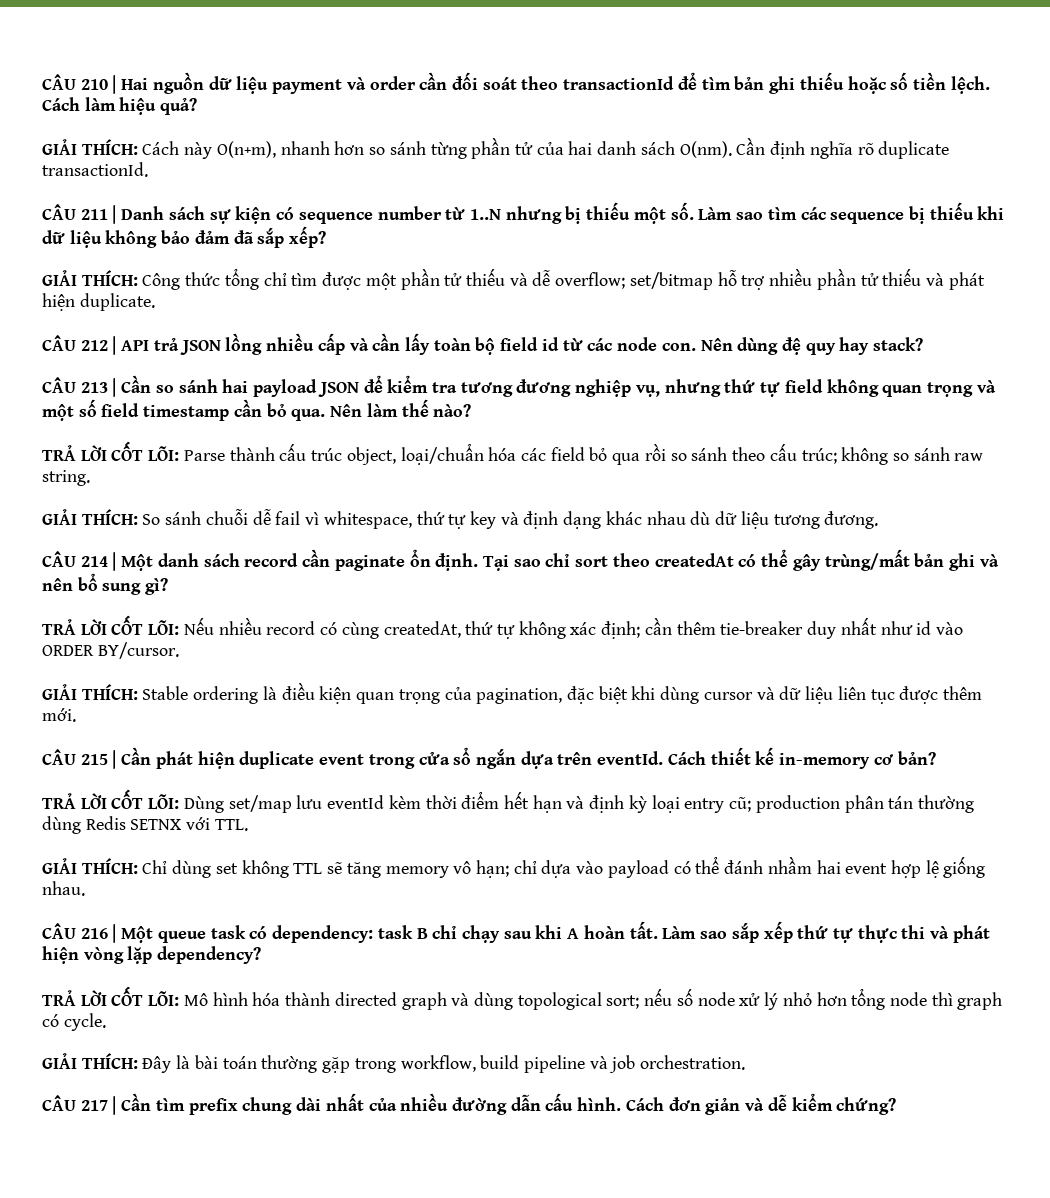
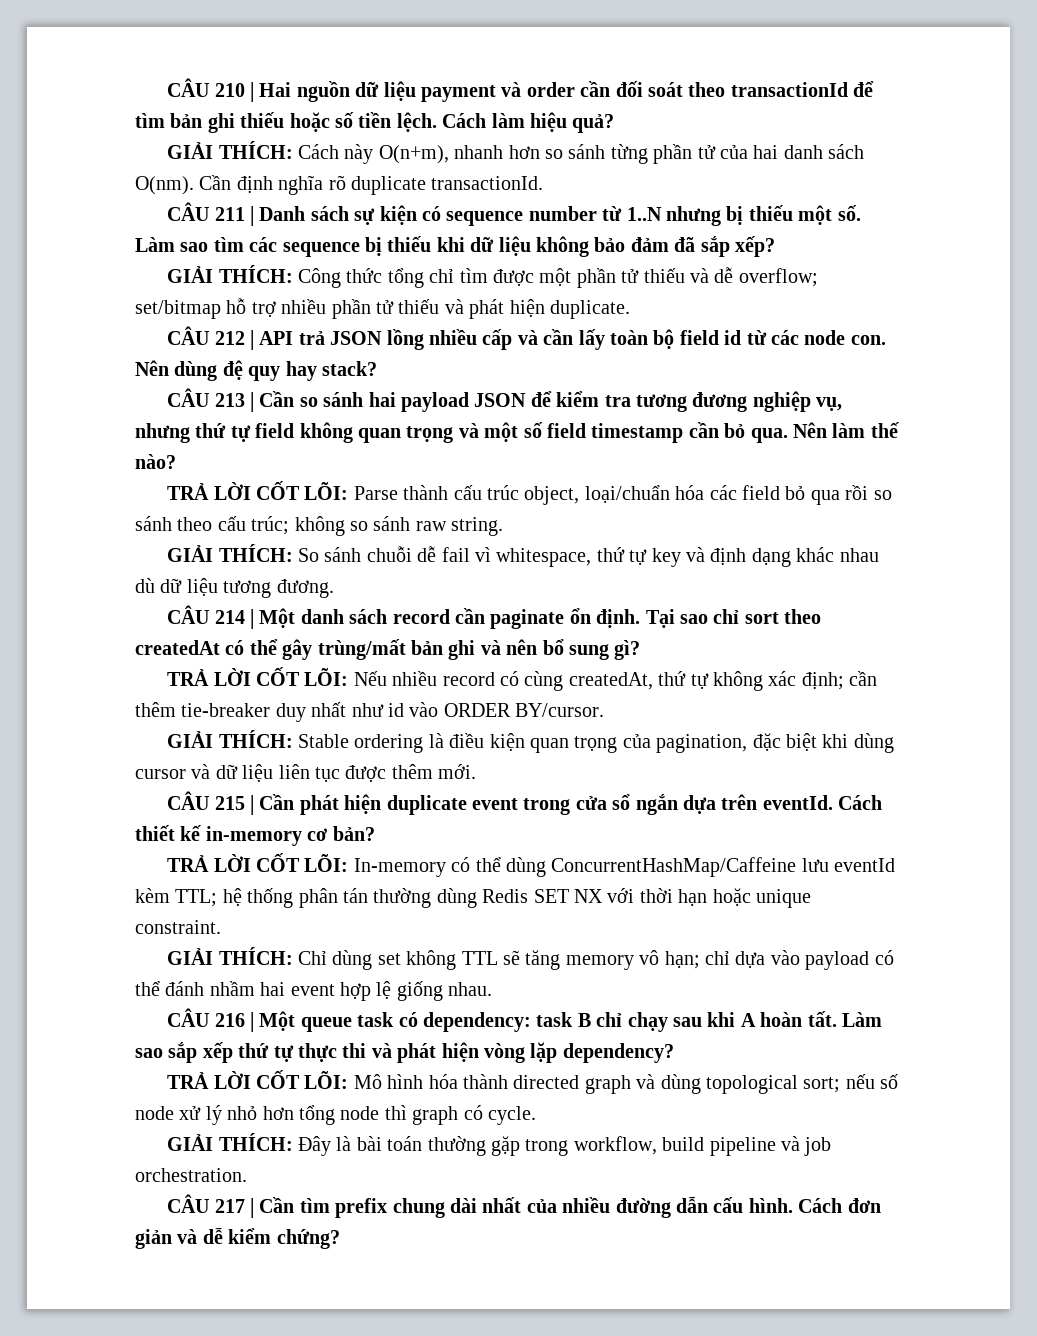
[183,791,840,813] Dùng set/map lưu eventId kèm thời điểm hết hạn và định kỳ loại entry cũ; production -> [353,857,896,877] [135,888,294,908] In-memory có thể dùng ConcurrentHashMap/Caffeine lưu eventId kèm TTL; hệ thống
[130,817,248,831] SETNX với TTL. -> [533,888,811,908] [135,920,221,934] SET NX với thời hạn hoặc unique constraint.

